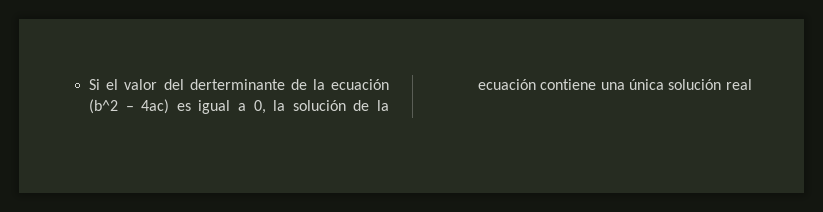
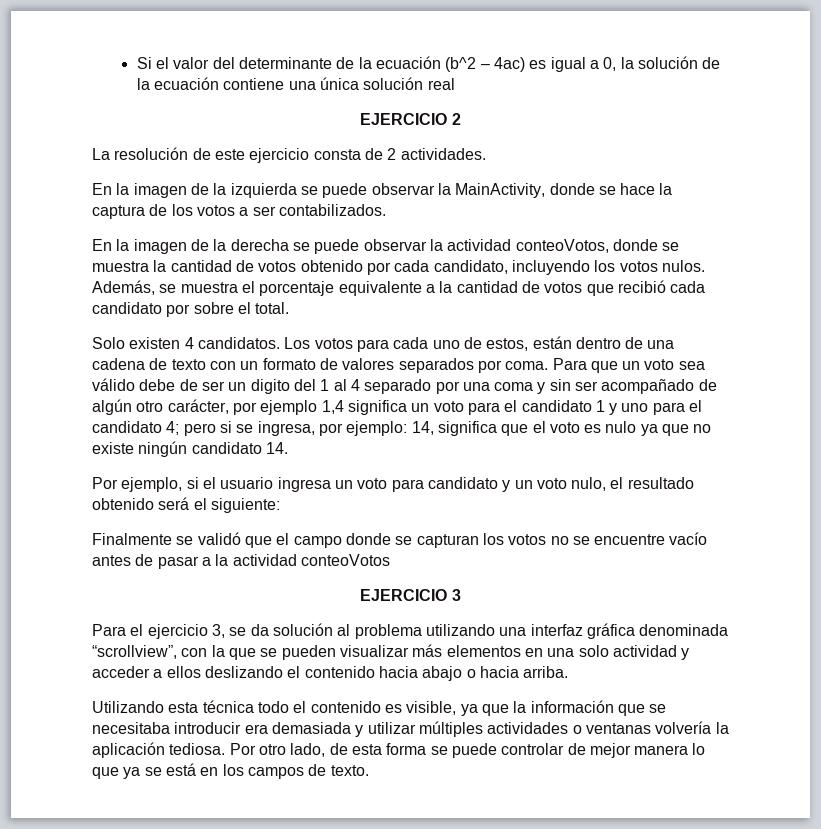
[189,79,285,90] derterminante -> [238,57,332,69] determinante
(752, 84) none -> [360,113,461,125] [92,147,486,163] [92,183,673,198] [92,204,386,219] [92,239,680,254] [92,260,705,275] [92,280,706,296] [92,302,290,317] [92,336,675,352] [92,358,705,373] [92,378,717,394] [92,399,703,415] [92,421,712,436] [92,441,288,457] [92,477,694,492] [92,497,280,513] [92,532,708,548] [92,554,390,569] [360,589,461,601] [92,623,729,639] [92,644,690,660] [92,666,569,681] [92,700,667,716] [92,721,729,737] [92,742,706,758] [92,763,369,779] // EJERCICIO 2 // La resolución de este ejercicio consta de 2 actividades. // En la imagen de la izquierda se puede observar la MainActivity, donde se hace la captura de los votos a ser contabilizados. // En la imagen de la derecha se puede observar la actividad conteoVotos, donde se muestra la cantidad de votos obtenido por cada candidato, incluyendo los votos nulos. Además, se muestra el porcentaje equivalente a la cantidad de votos que recibió cada candidato por sobre el total. // Solo existen 4 candidatos. Los votos para cada uno de estos, están dentro de una cadena de texto con un formato de valores separados por coma. Para que un voto sea válido debe de ser un digito del 1 al 4 separado por una coma y sin ser acompañado de algún otro carácter, por ejemplo 1,4 significa un voto para el candidato 1 y uno para el candidato 4; pero si se ingresa, por ejemplo: 14, significa que el voto es nulo ya que no existe ningún candidato 14. // Por ejemplo, si el usuario ingresa un voto para candidato y un voto nulo, el resultado obtenido será el siguiente: // Finalmente se validó que el campo donde se capturan los votos no se encuentre vacío antes de pasar a la actividad conteoVotos // EJERCICIO 3 // Para el ejercicio 3, se da solución al problema utilizando una interfaz gráfica denominada “scrollview”, con la que se pueden visualizar más elementos en una solo actividad y acceder a ellos deslizando el contenido hacia abajo o hacia arriba. // Utilizando esta técnica todo el contenido es visible, ya que la información que se necesitaba introducir era demasiada y utilizar múltiples actividades o ventanas volvería la aplicación tediosa. Por otro lado, de esta forma se puede controlar de mejor manera lo que ya se está en los campos de texto.

